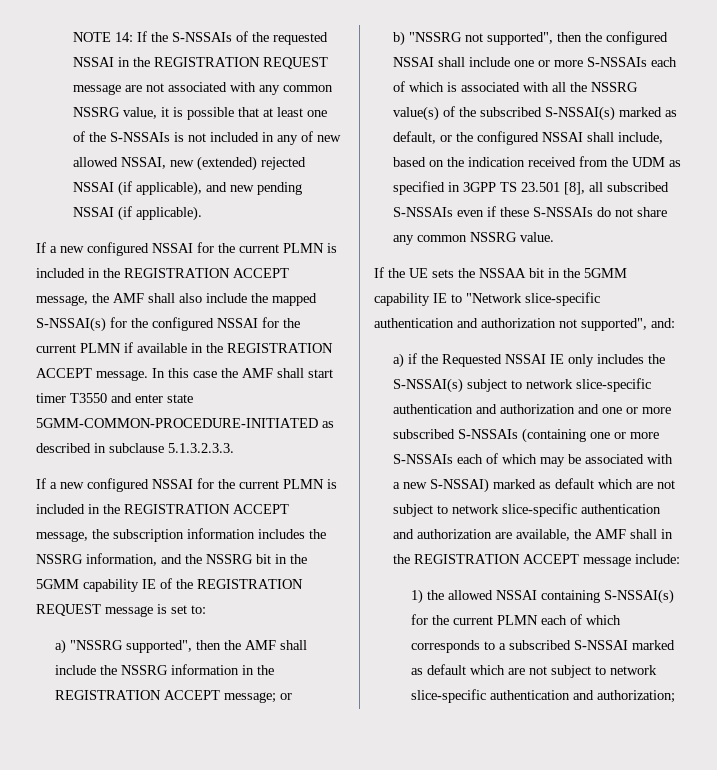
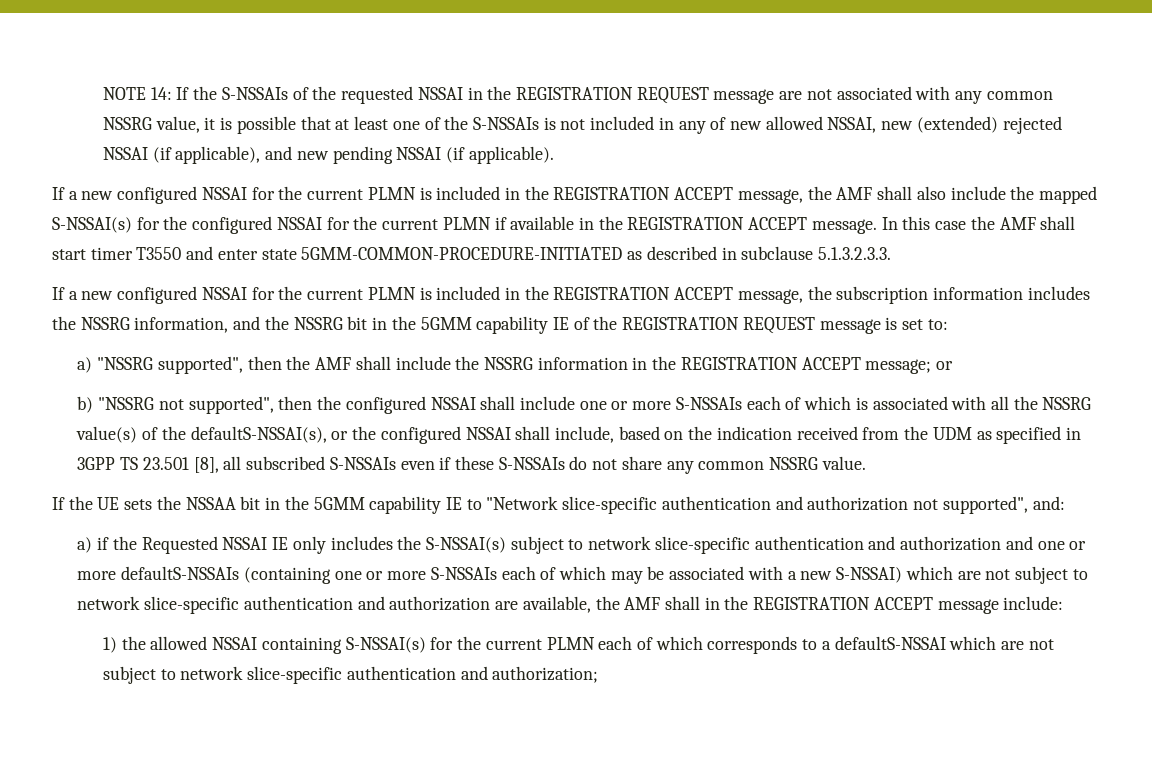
[479,106,677,121] [392,131,436,144] subscribed S-NSSAI(s) marked as default, -> [190,426,327,443] defaultS-NSSAI(s),
[392,429,518,439] subscribed S-NSSAIs -> [121,566,240,580] defaultS-NSSAIs
[492,478,594,489] marked as default -> (903, 575) none
[509,640,676,650] [411,664,467,675] subscribed S-NSSAI marked as default -> [834,636,946,650] defaultS-NSSAI

